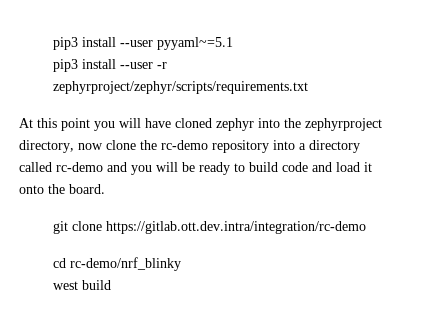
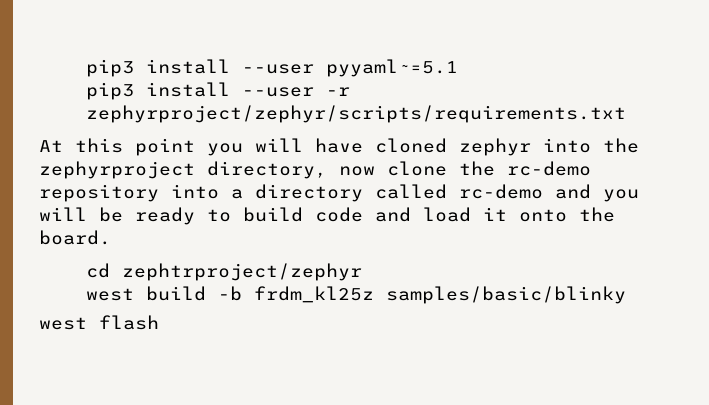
[53,221,367,234] // git clone https://gitlab.ott.dev.intra/integration/rc-demo -> (111, 237) none
[70,257,182,271] rc-demo/nrf_blinky -> [121,263,362,281] zephtrproject/zephyr
(112, 285) none -> [217,286,626,304] [39,315,159,330] -b frdm_kl25z samples/basic/blinky // west flash

